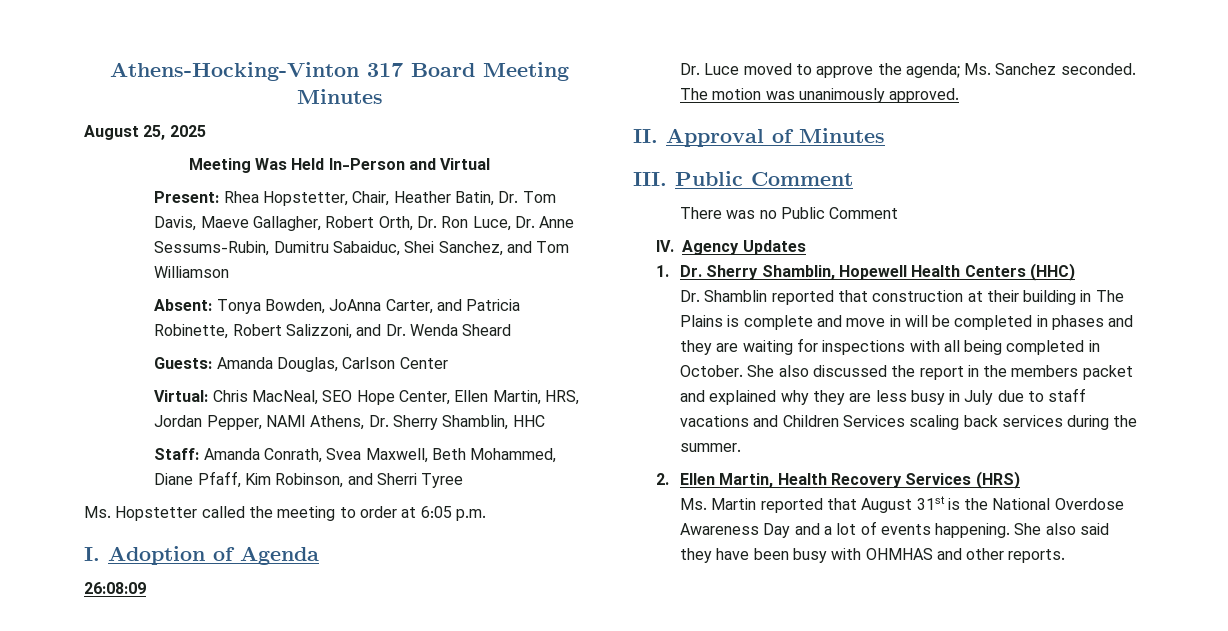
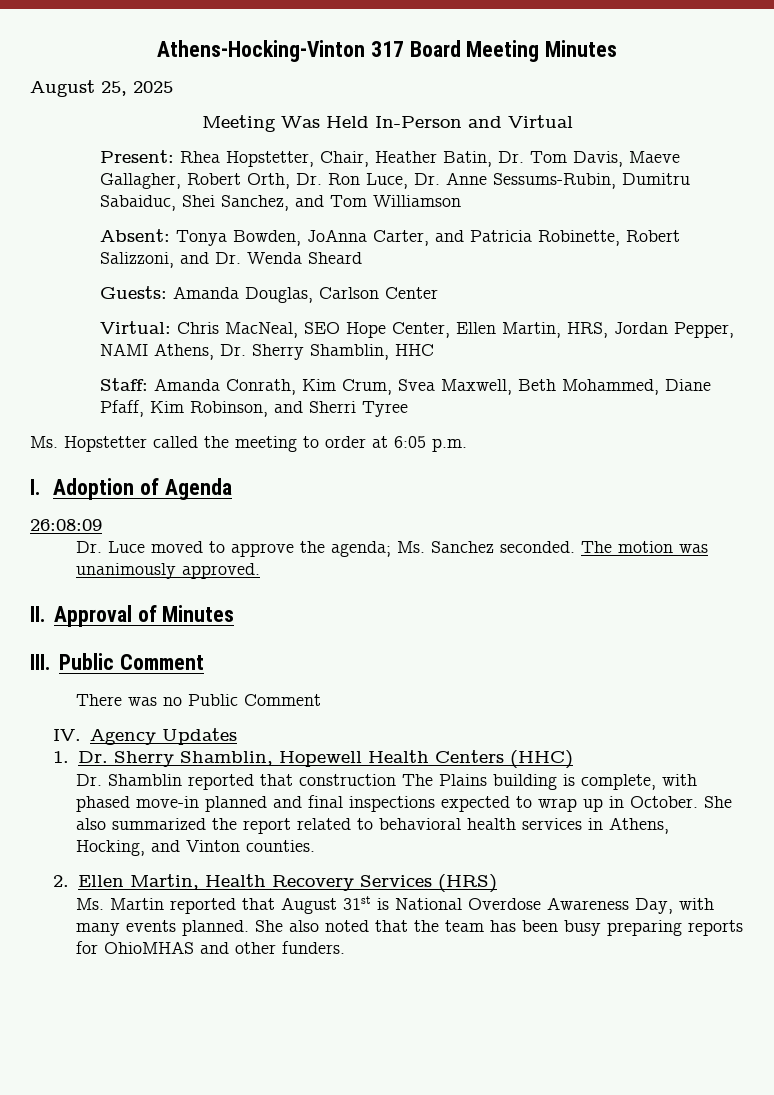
(323, 455) none -> [301,379,392,395] Kim Crum,
[967,290,1124,305] [679,315,1134,330] [679,338,1085,355] at their building in The Plains is complete and move in will be completed in phases and they are waiting for inspections with all being completed -> [402,774,698,790] [76,795,604,812] The Plains building is complete, with phased move-in planned and final inspections expected to wrap up
[812,365,887,377] discussed -> [112,818,207,830] summarized
[967,365,1133,380] [679,388,1087,405] [679,415,1138,430] [679,443,741,452] in the members packet and explained why they are less busy in July due to staff vacations and Children Services scaling back services during the summer. -> [297,817,670,834] [76,840,316,856] related to behavioral health services in Athens, Hocking, and Vinton counties.
[964,498,989,510] the -> (390, 904) none
[763,521,1110,538] [679,548,933,563] Day and a lot of events happening. She also said they have been busy with OHMHAS -> [635,898,715,914] [76,920,744,936] [76,941,195,954] Day, with many events planned. She also noted that the team has been busy preparing reports for OhioMHAS
[1008,549,1066,563] reports. -> [282,941,346,954] funders.

